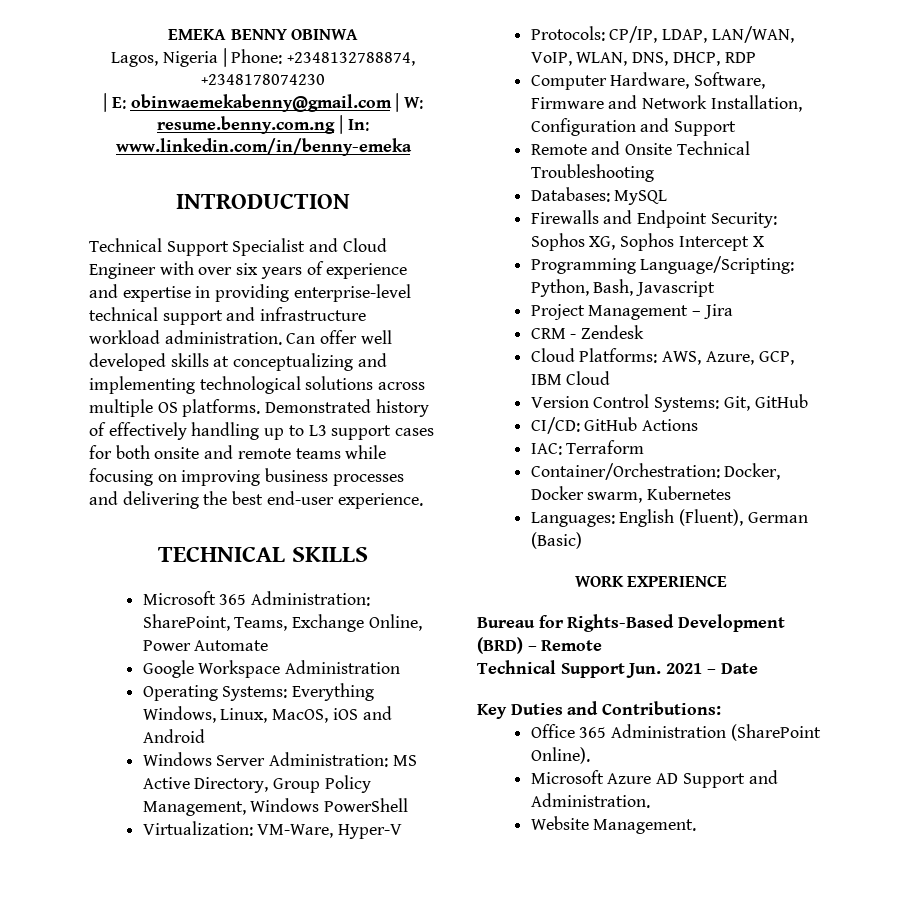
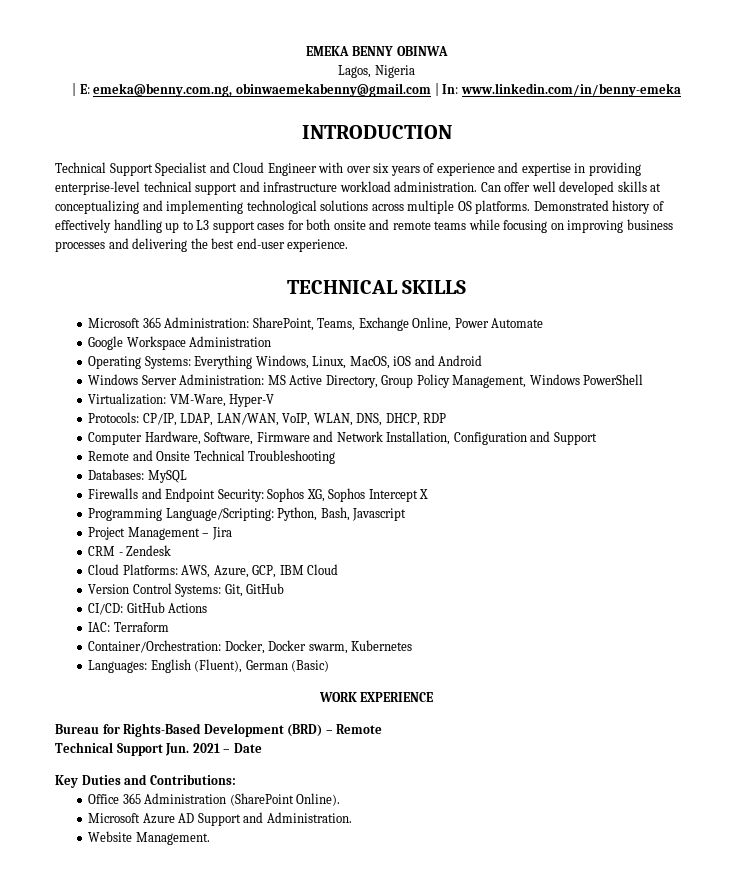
[222,48,415,67] [201,74,325,85] | Phone: +2348132788874, +2348178074230 -> (415, 71) none
(126, 103) none -> [93,83,233,97] emeka@benny.com.ng,
[403,97,423,109] [157,115,343,134] W: resume.benny.com.ng | -> (439, 89) none

